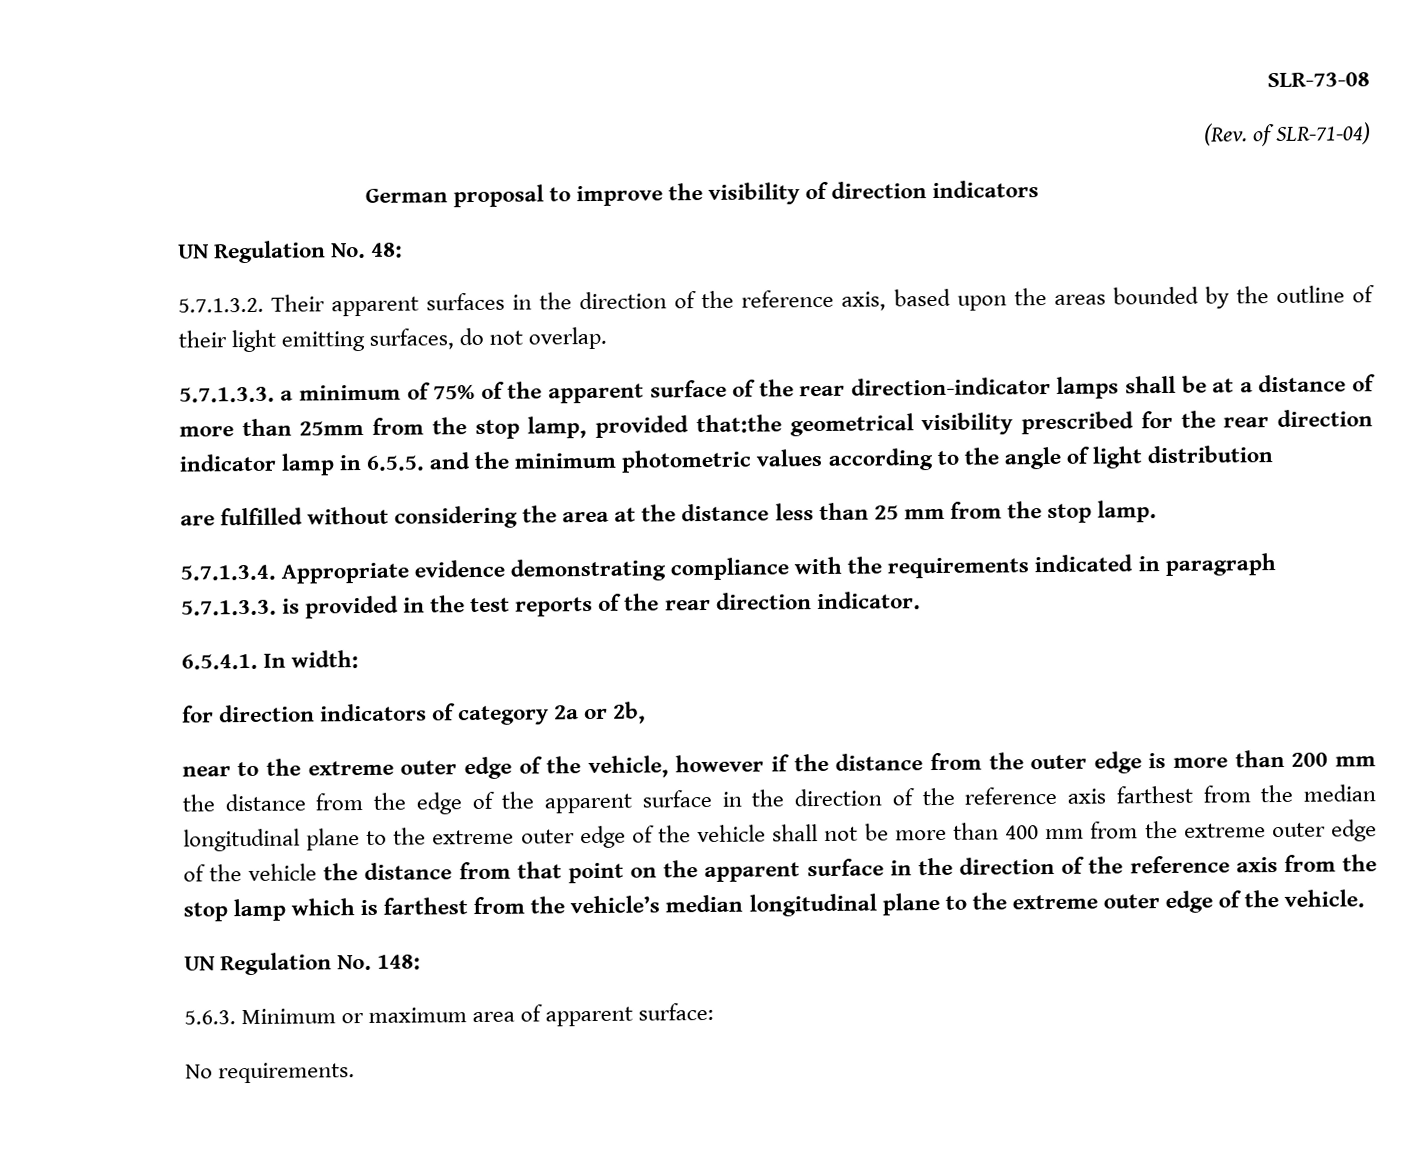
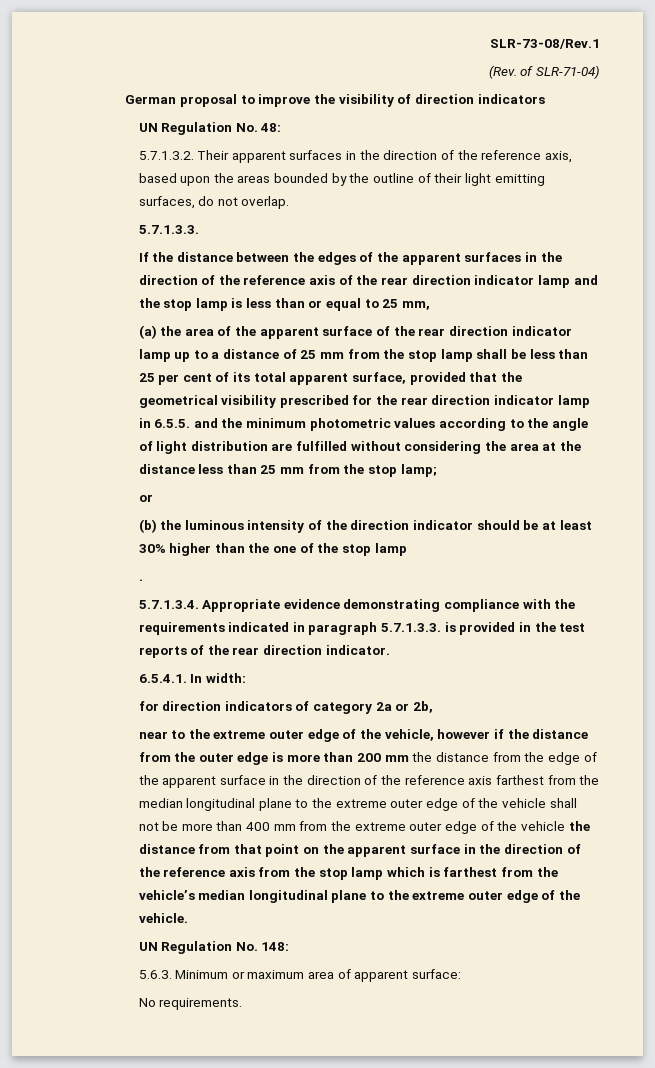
[1267,72,1370,88] SLR-73-08 -> [490,39,600,49] SLR-73-08/Rev.1
[280,382,476,401] a minimum of 75% -> [138,252,562,265] [138,275,598,288] [138,298,431,311] [138,325,214,339] // If the distance between the edges of the apparent surfaces in the direction of the reference axis of the rear direction indicator lamp and the stop lamp is less than or equal to 25 mm, // (a) the area
[850,374,1377,399] [178,414,782,440] direction-indicator lamps shall be at a distance of more than 25mm from the stop lamp, provided that:the -> [449,326,572,336] [138,349,589,362] [138,372,523,385] direction indicator lamp up to a distance of 25 mm from the stop lamp shall be less than 25 per cent of its total apparent surface, provided that the
(1273, 454) // -> (268, 446) none
[1097,500,1158,523] lamp. -> [400,464,437,477] [138,494,153,502] [138,519,592,533] [138,543,407,556] [138,579,143,581] lamp; // or // (b) the luminous intensity of the direction indicator should be at least 30% higher than the one of the stop lamp // .

